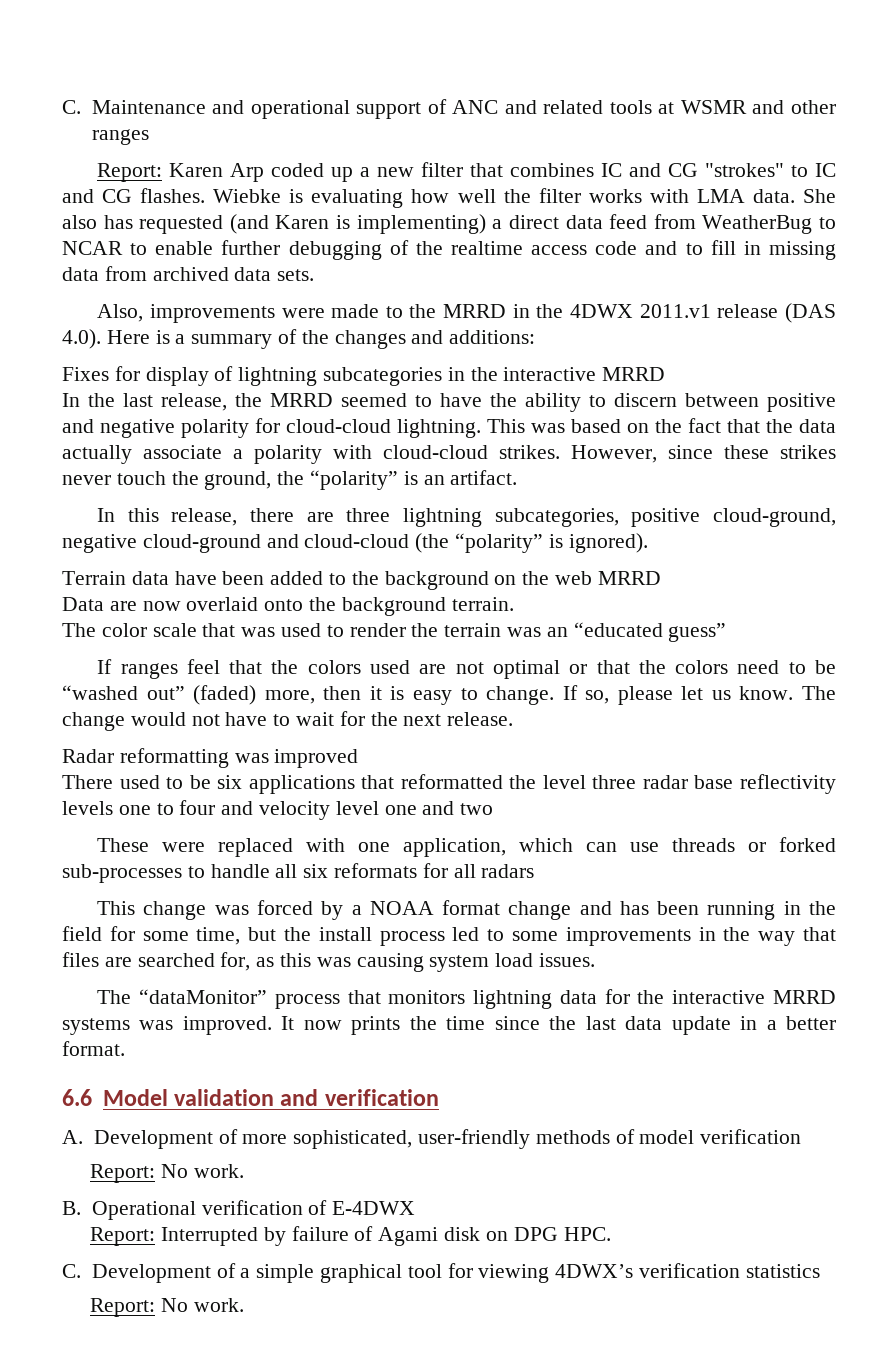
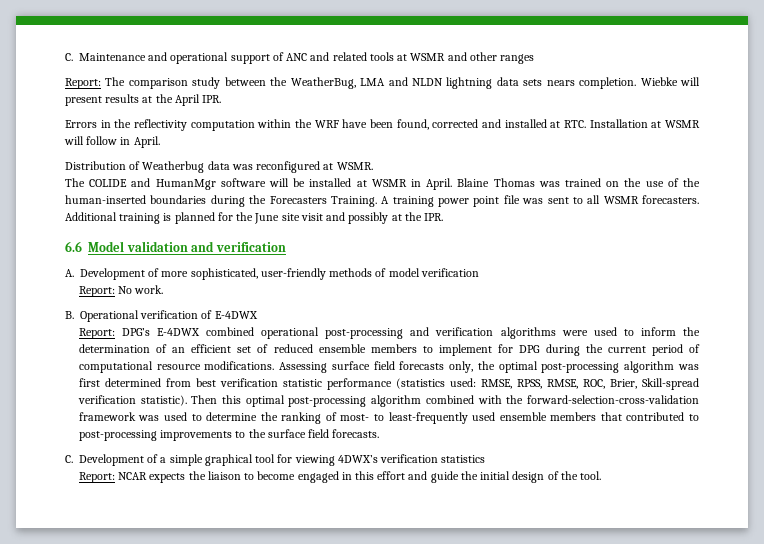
[169,162,837,182] [62,188,836,208] [62,214,837,234] [62,240,836,260] [62,266,315,281] [97,303,836,323] [62,329,536,349] [62,366,666,386] [62,393,836,412] [62,418,836,438] [62,445,836,464] [62,470,518,490] [97,508,836,527] [62,533,648,553] [62,571,661,590] [62,597,514,616] [62,622,727,642] [97,659,836,679] [62,685,836,705] [62,711,514,731] [62,748,359,768] [62,774,836,794] [62,800,494,820] [97,837,836,857] [62,863,535,883] [97,900,837,920] [62,926,836,946] [62,952,596,972] [97,989,836,1009] [62,1016,836,1035] [62,1041,125,1056] Karen Arp coded up a new filter that combines IC and CG "strokes" to IC and CG flashes. Wiebke is evaluating how well the filter works with LMA data. She also has requested (and Karen is implementing) a direct data feed from WeatherBug to NCAR to enable further debugging of the realtime access code and to fill in missing data from archived data sets. // Also, improvements were made to the MRRD in the 4DWX 2011.v1 release (DAS 4.0). Here is a summary of the changes and additions: // Fixes for display of lightning subcategories in the interactive MRRD // In the last release, the MRRD seemed to have the ability to discern between positive and negative polarity for cloud-cloud lightning. This was based on the fact that the data actually associate a polarity with cloud-cloud strikes. However, since these strikes never touch the ground, the “polarity” is an artifact. // In this release, there are three lightning subcategories, positive cloud-ground, negative cloud-ground and cloud-cloud (the “polarity” is ignored). // Terrain data have been added to the background on the web MRRD // Data are now overlaid onto the background terrain. // The color scale that was used to render the terrain was an “educated guess” // If ranges feel that the colors used are not optimal or that the colors need to be “washed out” (faded) more, then it is easy to change. If so, please let us know. The change would not have to wait for the next release. // Radar reformatting was improved // There used to be six applications that reformatted the level three radar base reflectivity levels one to four and velocity level one and two // These were replaced with one application, which can use threads or forked sub-processes to handle all six reformats for all radars // This change was forced by a NOAA format change and has been running in the field for some time, but the install process led to some improvements in the way that files are searched for, as this was causing system load issues. // The “dataMonitor” process that monitors lightning data for the interactive MRRD systems was improved. It now prints the time since the last data update in a better format. -> [105,77,700,89] [65,94,222,106] [65,119,700,131] [64,136,160,148] [65,161,373,173] [65,178,701,190] [65,195,699,207] [65,212,444,224] The comparison study between the WeatherBug, LMA and NLDN lightning data sets nears completion. Wiebke will present results at the April IPR. // Errors in the reflectivity computation within the WRF have been found, corrected and installed at RTC. Installation at WSMR will follow in April. // Distribution of Weatherbug data was reconfigured at WSMR. // The COLIDE and HumanMgr software will be installed at WSMR in April. Blaine Thomas was trained on the use of the human-inserted boundaries during the Forecasters Training. A training power point file was sent to all WSMR forecasters. Additional training is planned for the June site visit and possibly at the IPR.
[161,1226,611,1246] Interrupted by failure of Agami disk on DPG HPC. -> [121,327,700,339] [78,344,700,356] [78,361,699,373] [78,378,699,390] [77,395,700,407] [78,412,699,424] [78,429,380,441] DPG’s E-4DWX combined operational post-processing and verification algorithms were used to inform the determination of an efficient set of reduced ensemble members to implement for DPG during the current period of computational resource modifications. Assessing surface field forecasts only, the optimal post-processing algorithm was first determined from best verification statistic performance (statistics used: RMSE, RPSS, RMSE, ROC, Brier, Skill-spread verification statistic). Then this optimal post-processing algorithm combined with the forward-selection-cross-validation framework was used to determine the ranking of most- to least-frequently used ensemble members that contributed to post-processing improvements to the surface field forecasts.
[161,1298,244,1312] No work. -> [118,471,602,483] NCAR expects the liaison to become engaged in this effort and guide the initial design of the tool.

